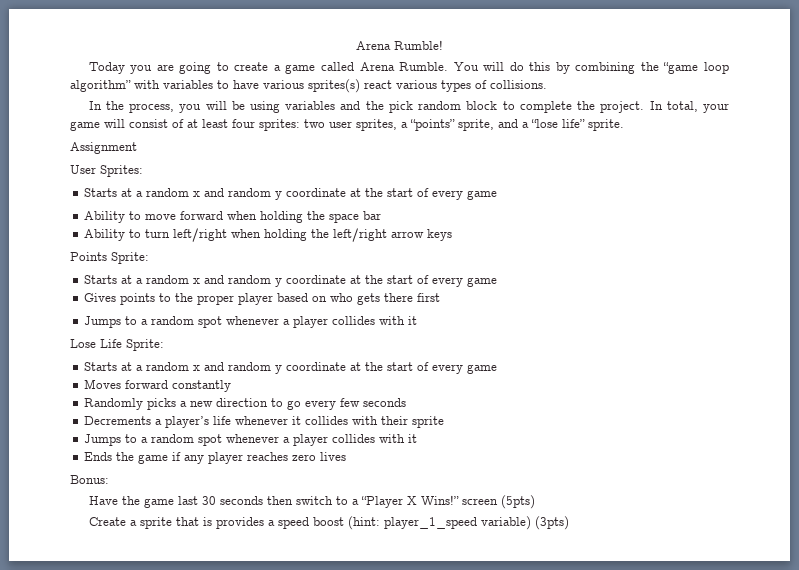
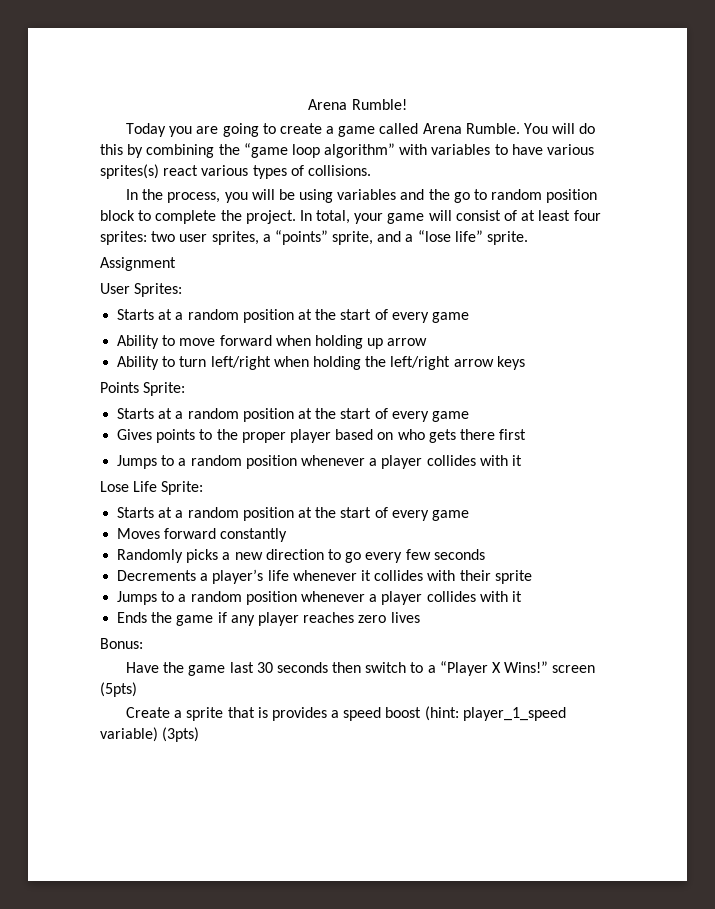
[388,101,462,113] pick random -> [453,189,598,203] go to random position
[193,188,347,200] x and random y coordinate -> [242,309,294,323] position
[307,211,382,223] the space bar -> [367,338,428,349] up arrow
[193,275,347,287] x and random y coordinate -> [242,408,294,422] position
[198,316,223,328] spot -> [245,455,297,469] position
[193,362,347,374] x and random y coordinate -> [242,507,294,521] position
[198,434,223,446] spot -> [245,591,297,605] position

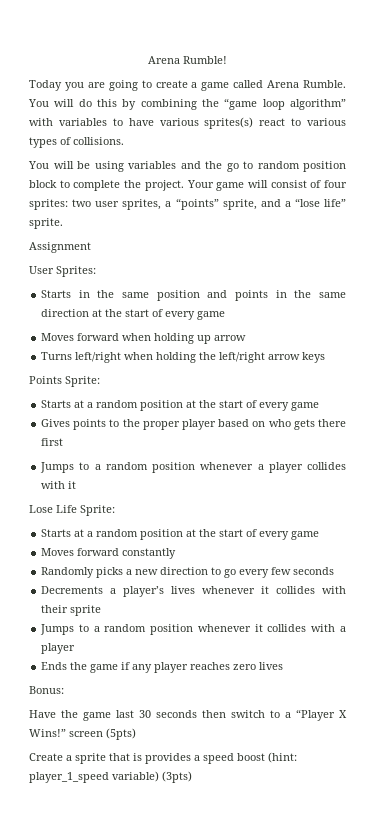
(199, 170) none -> [291,118,302,126] to
[126,189,248,203] In the process, you -> [28,161,49,169] You
[299,210,384,224] In total, your -> [186,180,214,188] Your
[521,210,571,221] at least -> (322, 184) none
[158,309,469,323] [117,335,216,349] at a random position at the start of every game // Ability to move -> [78,290,347,301] [41,309,226,320] [41,333,75,341] in the same position and points in the same direction at the start of every game // Moves
[117,356,207,370] Ability to turn -> [41,352,73,360] Turns
[267,570,289,581] life -> [171,586,196,594] lives
[369,591,522,605] a player collides with it -> [254,624,346,632] [41,643,76,654] it collides with a player

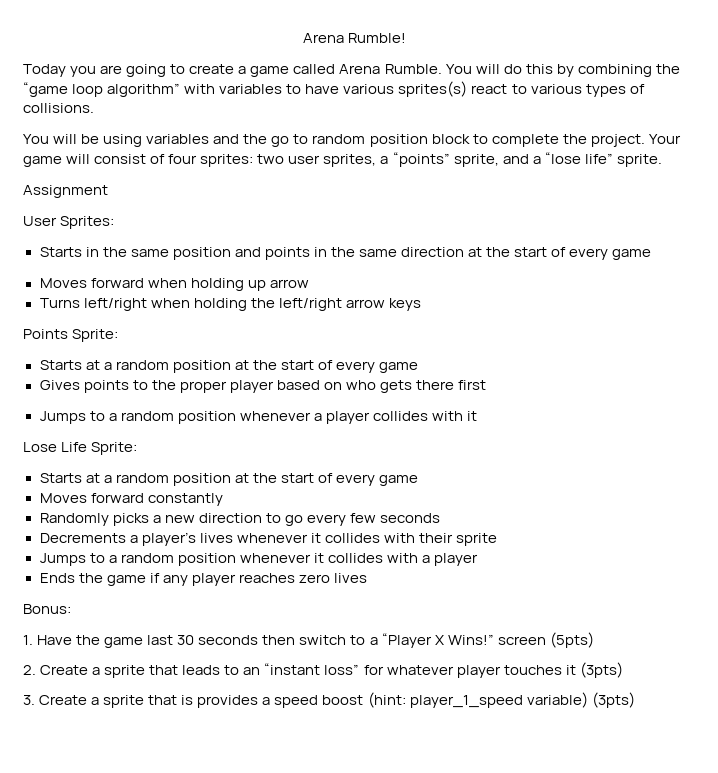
(64, 690) none -> [23,635,33,645] 1.
(136, 734) none -> [23,662,623,678] [23,695,35,705] 2. Create a sprite that leads to an “instant loss” for whatever player touches it (3pts) // 3.

